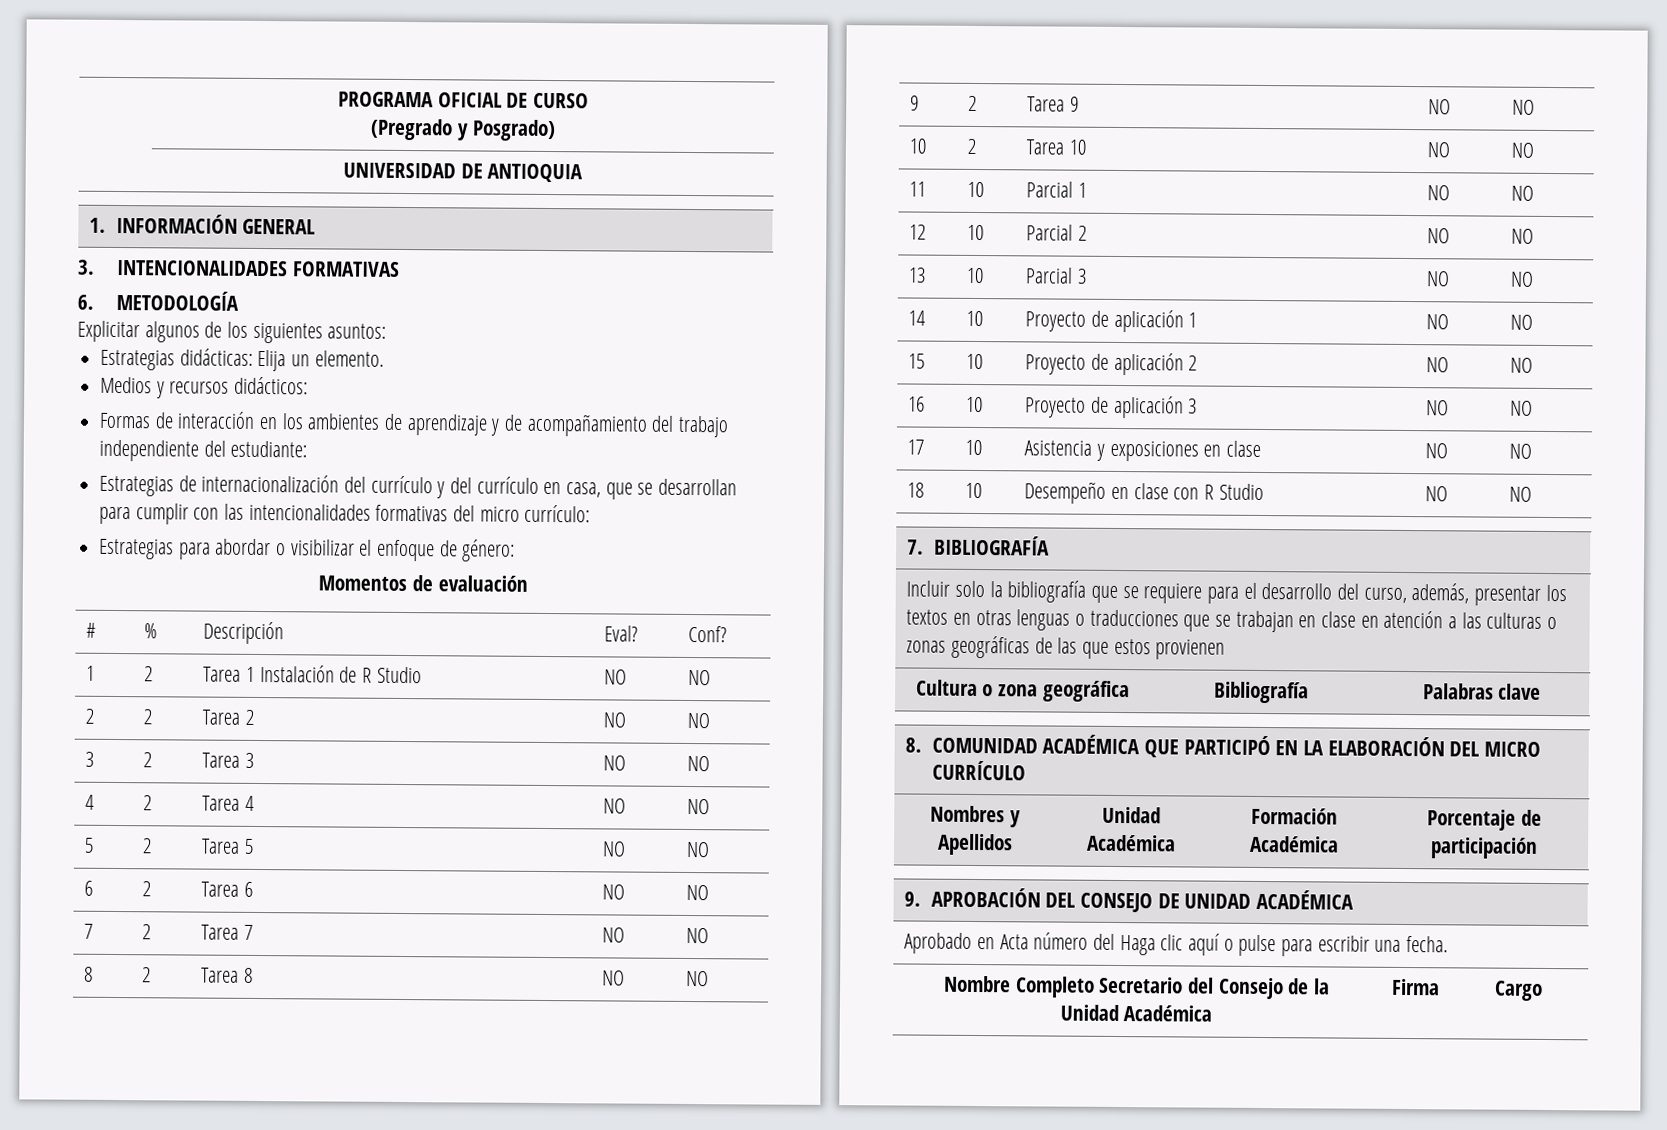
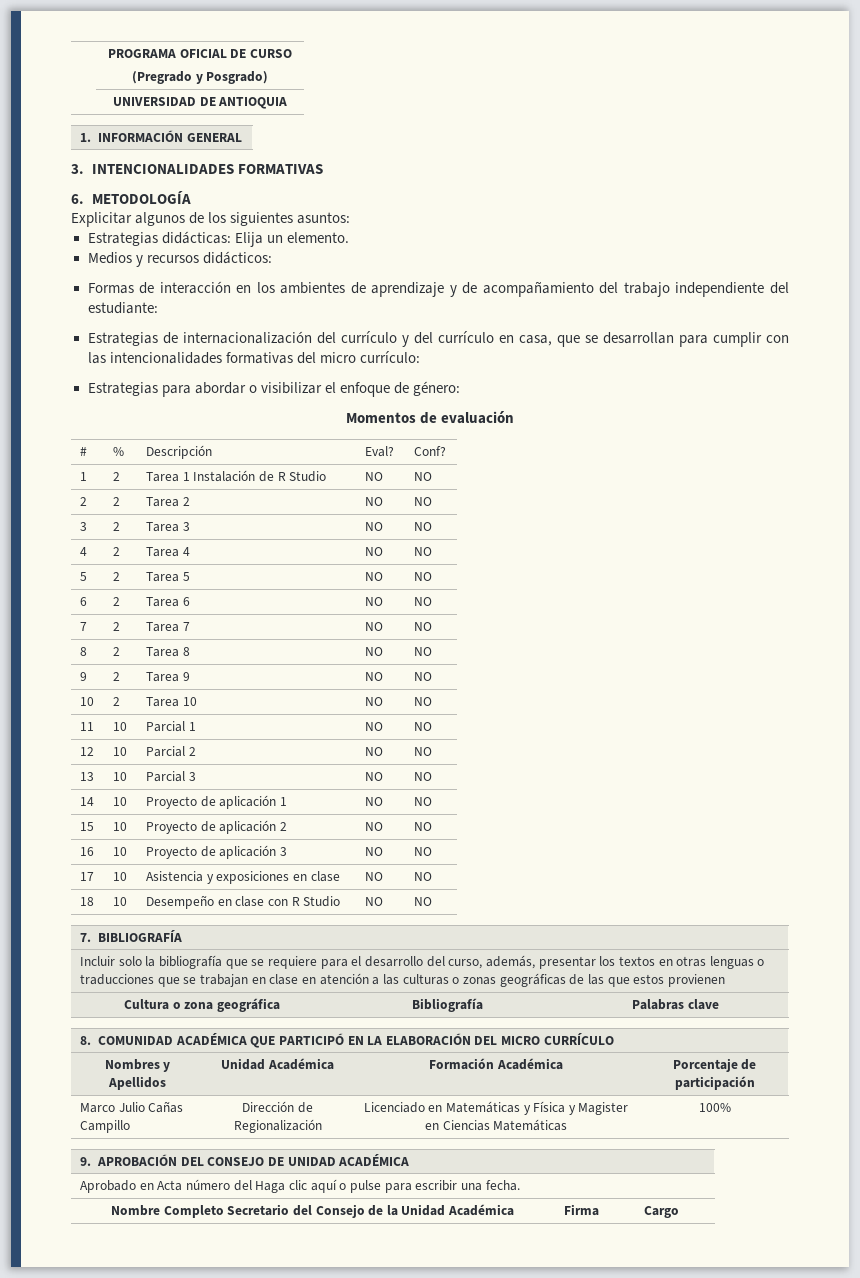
(1538, 848) none -> [80,1101,184,1113] [80,1120,131,1133] [242,1101,313,1113] [233,1119,322,1133] [363,1101,629,1115] [424,1119,568,1131] [698,1103,731,1112] // Marco Julio Cañas Campillo | Dirección de Regionalización | Licenciado en Matemáticas y Física y Magister en Ciencias Matemáticas | 100%

